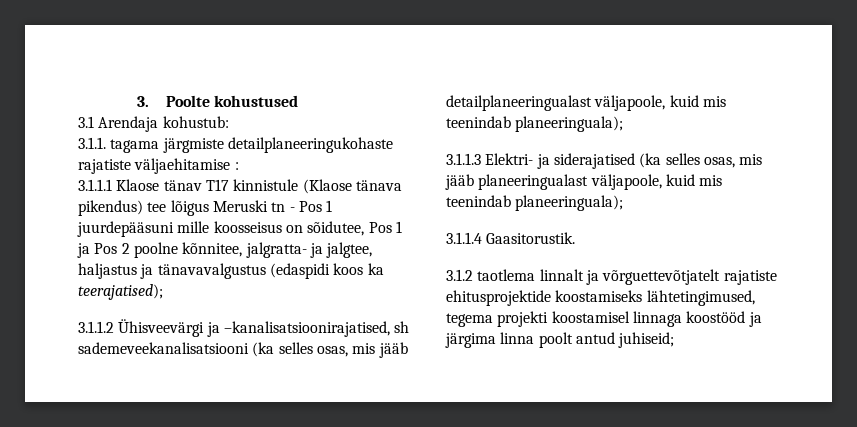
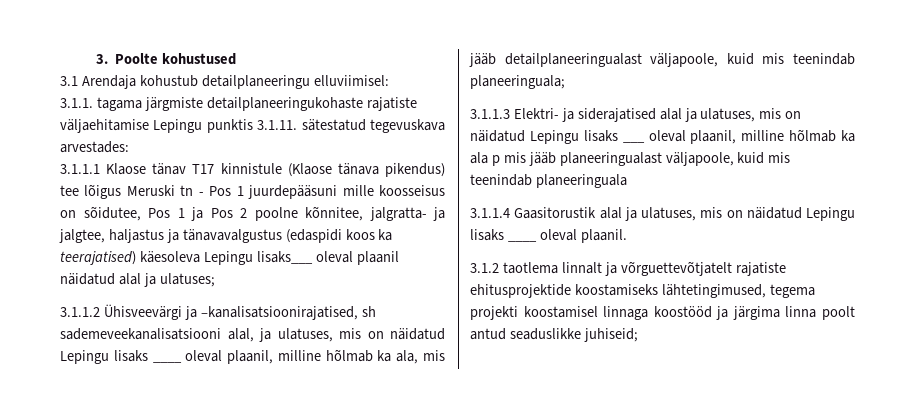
[162,116,229,128] kohustub: -> [139,75,389,89] kohustub detailplaneeringu elluviimisel:
[234,162,239,170] : -> [153,119,445,133] [60,141,129,153] Lepingu punktis 3.1.11. sätestatud tegevuskava arvestades:
[78,284,163,300] teerajatised); -> [60,251,399,265] [60,273,215,287] teerajatised) käesoleva Lepingu lisaks___ oleval plaanil näidatud alal ja ulatuses;
[252,342,348,357] (ka selles osas, -> [227,328,445,342] [60,349,419,364] alal, ja ulatuses, mis on näidatud Lepingu lisaks ____ oleval plaanil, milline hõlmab ka ala,
[515,116,624,132] planeeringuala); -> [470,75,565,89] planeeringuala;
[639,153,735,168] (ka selles osas, -> [659,108,802,122] [470,129,855,144] [470,152,500,166] alal ja ulatuses, mis on näidatud Lepingu lisaks ___ oleval plaanil, milline hõlmab ka ala p
[515,195,624,211] planeeringuala); -> [535,174,627,188] planeeringuala
[486,232,576,244] Gaasitorustik. -> [514,207,855,221] [470,229,627,243] Gaasitorustik alal ja ulatuses, mis on näidatud Lepingu lisaks ____ oleval plaanil.
(615, 338) none -> [509,328,581,340] seaduslikke

